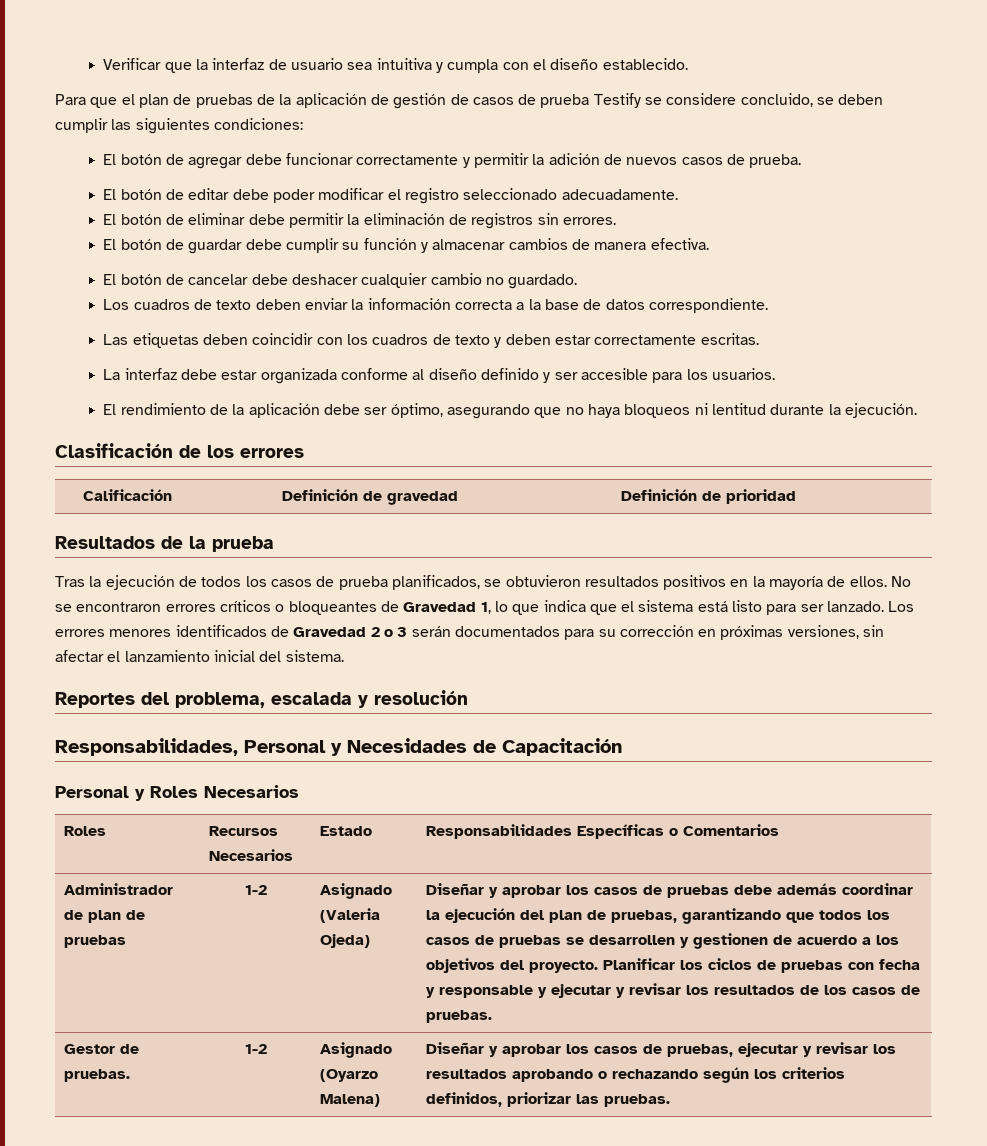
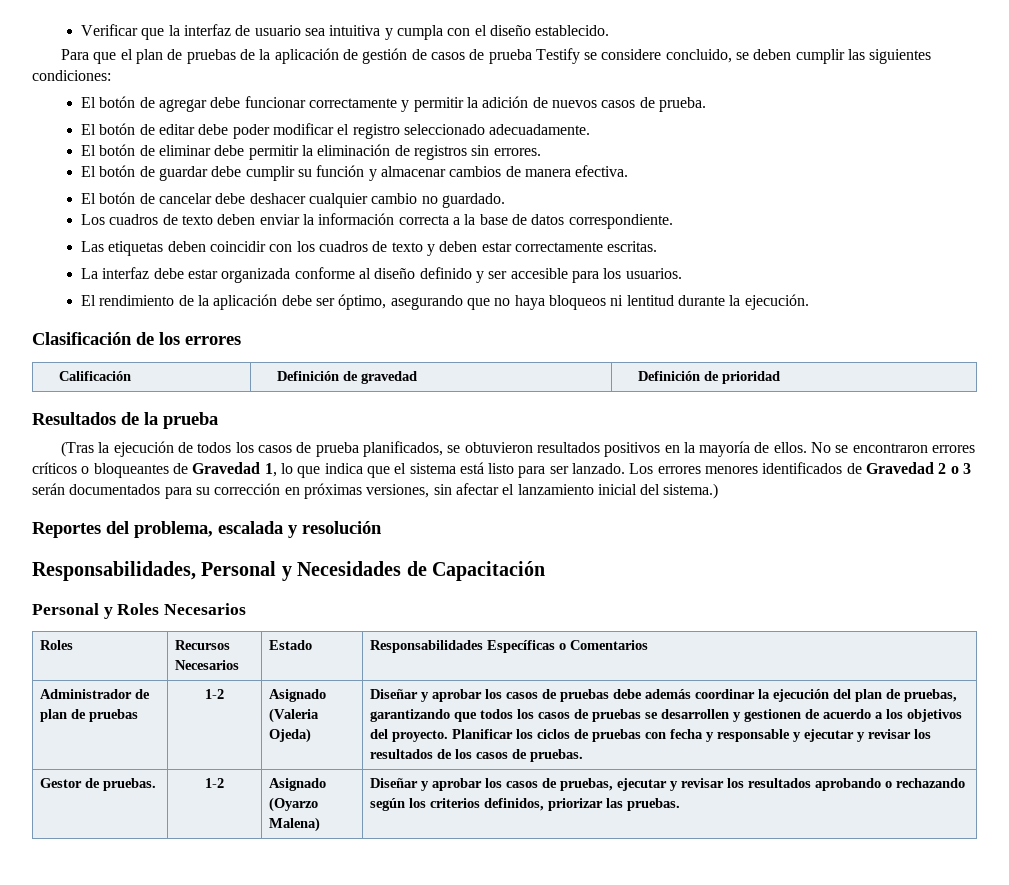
[55,576,85,587] Tras -> [61,441,95,457] (Tras
[285,650,344,662] sistema. -> [663,483,719,499] sistema.)

